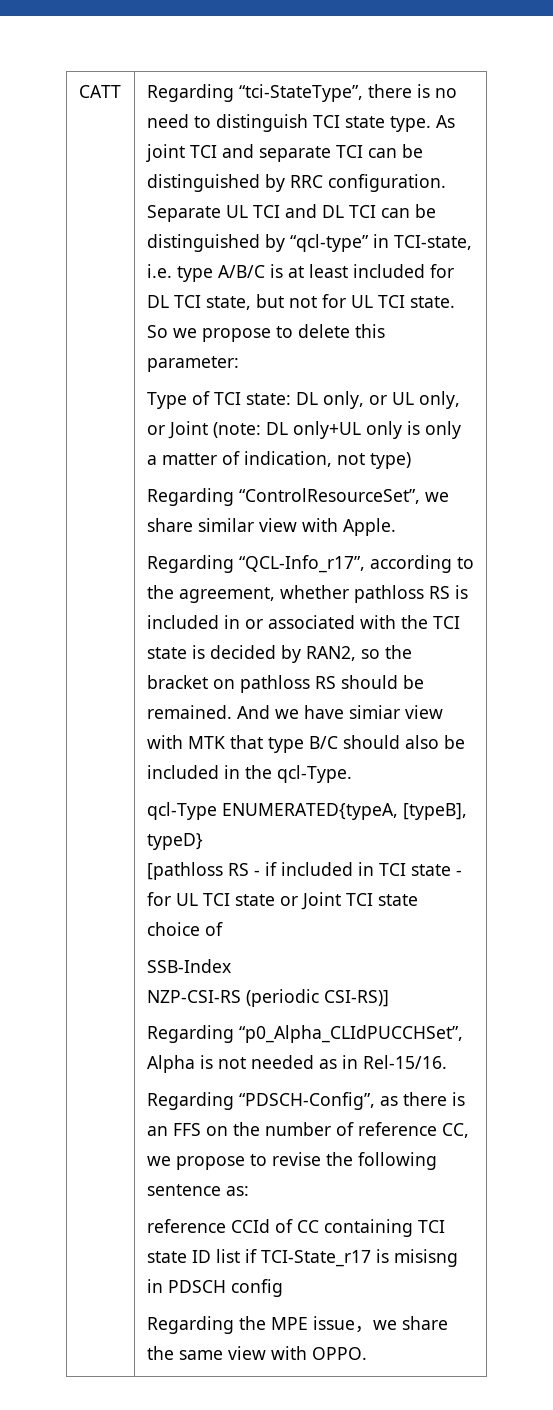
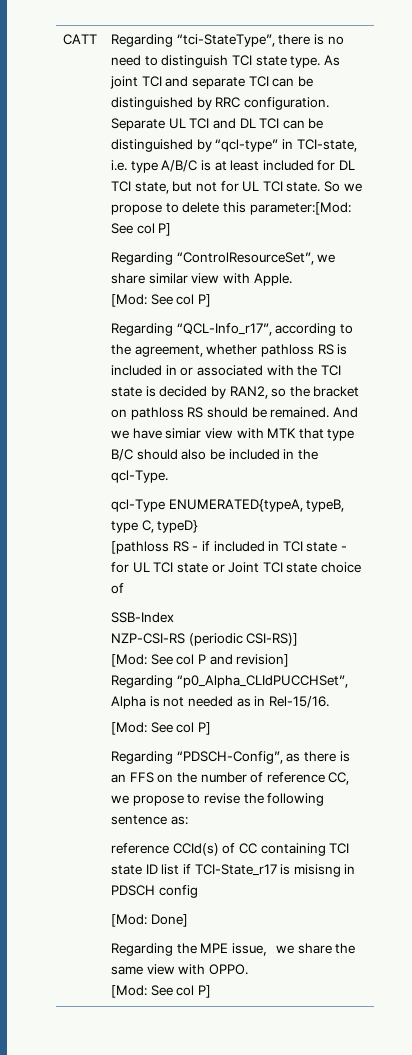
[146,356,239,372] [146,391,460,409] [146,421,461,439] [146,451,411,469] parameter: // Type of TCI state: DL only, or UL only, or Joint (note: DL only+UL only is only a matter of indication, not type) -> [249,202,351,215] [110,223,172,236] parameter:[Mod: See col P]
(396, 527) none -> [110,294,211,307] // [Mod: See col P]
[402,803,467,820] [typeB], -> [306,499,345,512] [110,520,154,533] typeB, type C,
(389, 998) none -> [110,654,290,667] // [Mod: See col P and revision]
(447, 1062) none -> [110,722,211,735] // [Mod: See col P]
[230,1219,270,1233] CCId -> [172,843,219,856] CCId(s)
(283, 1288) none -> [110,914,188,927] // [Mod: Done]
(367, 1353) none -> [110,985,211,998] // [Mod: See col P]

